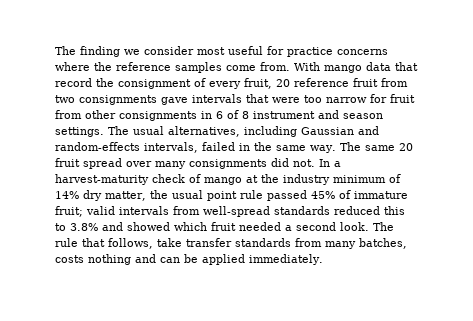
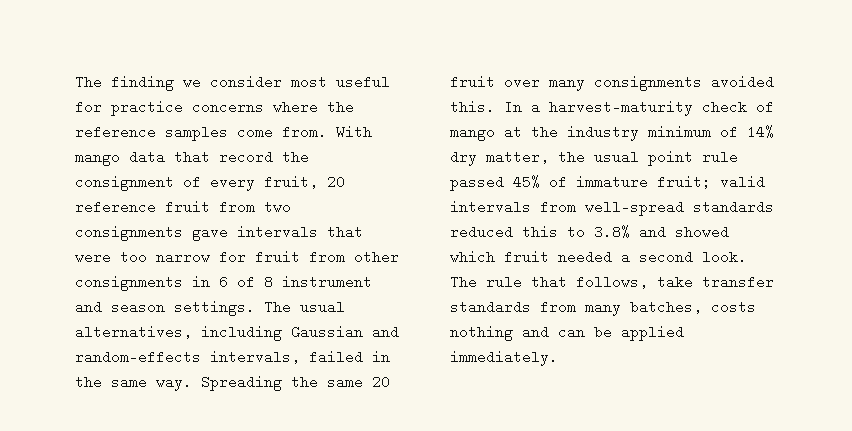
[339,142,361,151] The -> [201,375,318,391] Spreading the
[83,158,122,169] spread -> (495, 82) none
[271,158,315,167] did not. -> [711,75,774,89] [450,100,495,114] avoided this.

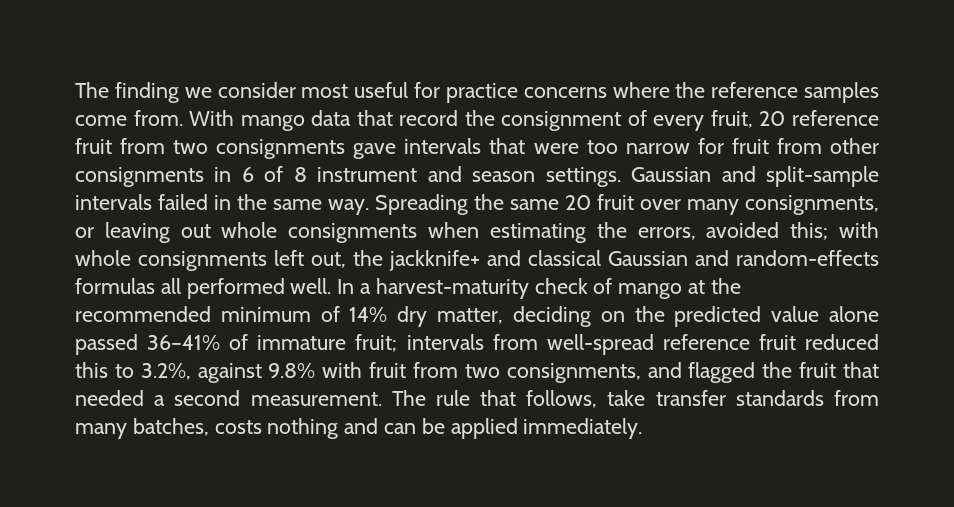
[264,300,345,314] [75,325,399,341] [75,350,300,364] The usual alternatives, including Gaussian and random-effects intervals, -> [631,166,879,187] [75,194,152,210] Gaussian and split-sample intervals
[594,75,774,91] [450,100,495,114] consignments avoided this. -> [744,195,879,215] [75,222,880,243] [75,250,879,271] [75,278,332,299] consignments, or leaving out whole consignments when estimating the errors, avoided this; with whole consignments left out, the jackknife+ and classical Gaussian and random-effects formulas all performed well.
[567,125,639,141] industry -> [75,306,211,322] recommended
[558,150,738,166] [450,175,540,191] the usual point rule passed 45% -> [512,306,879,327] [75,334,221,355] deciding on the predicted value alone passed 36–41%
[720,175,765,189] valid -> (398, 343) none
[693,200,774,214] standards -> [662,334,796,350] reference fruit
[594,225,729,239] [450,250,549,264] 3.8% and showed which fruit -> [140,362,880,383] 3.2%, against 9.8% with fruit from two consignments, and flagged the fruit that
[702,250,747,264] look. -> [250,392,382,406] measurement.

